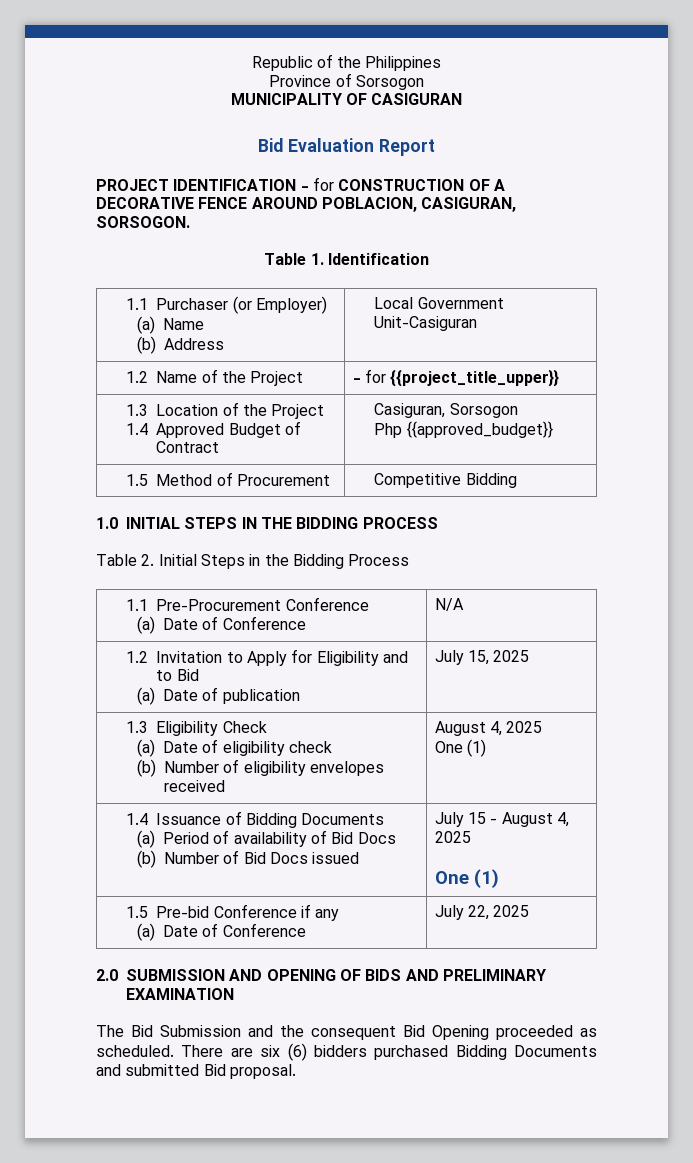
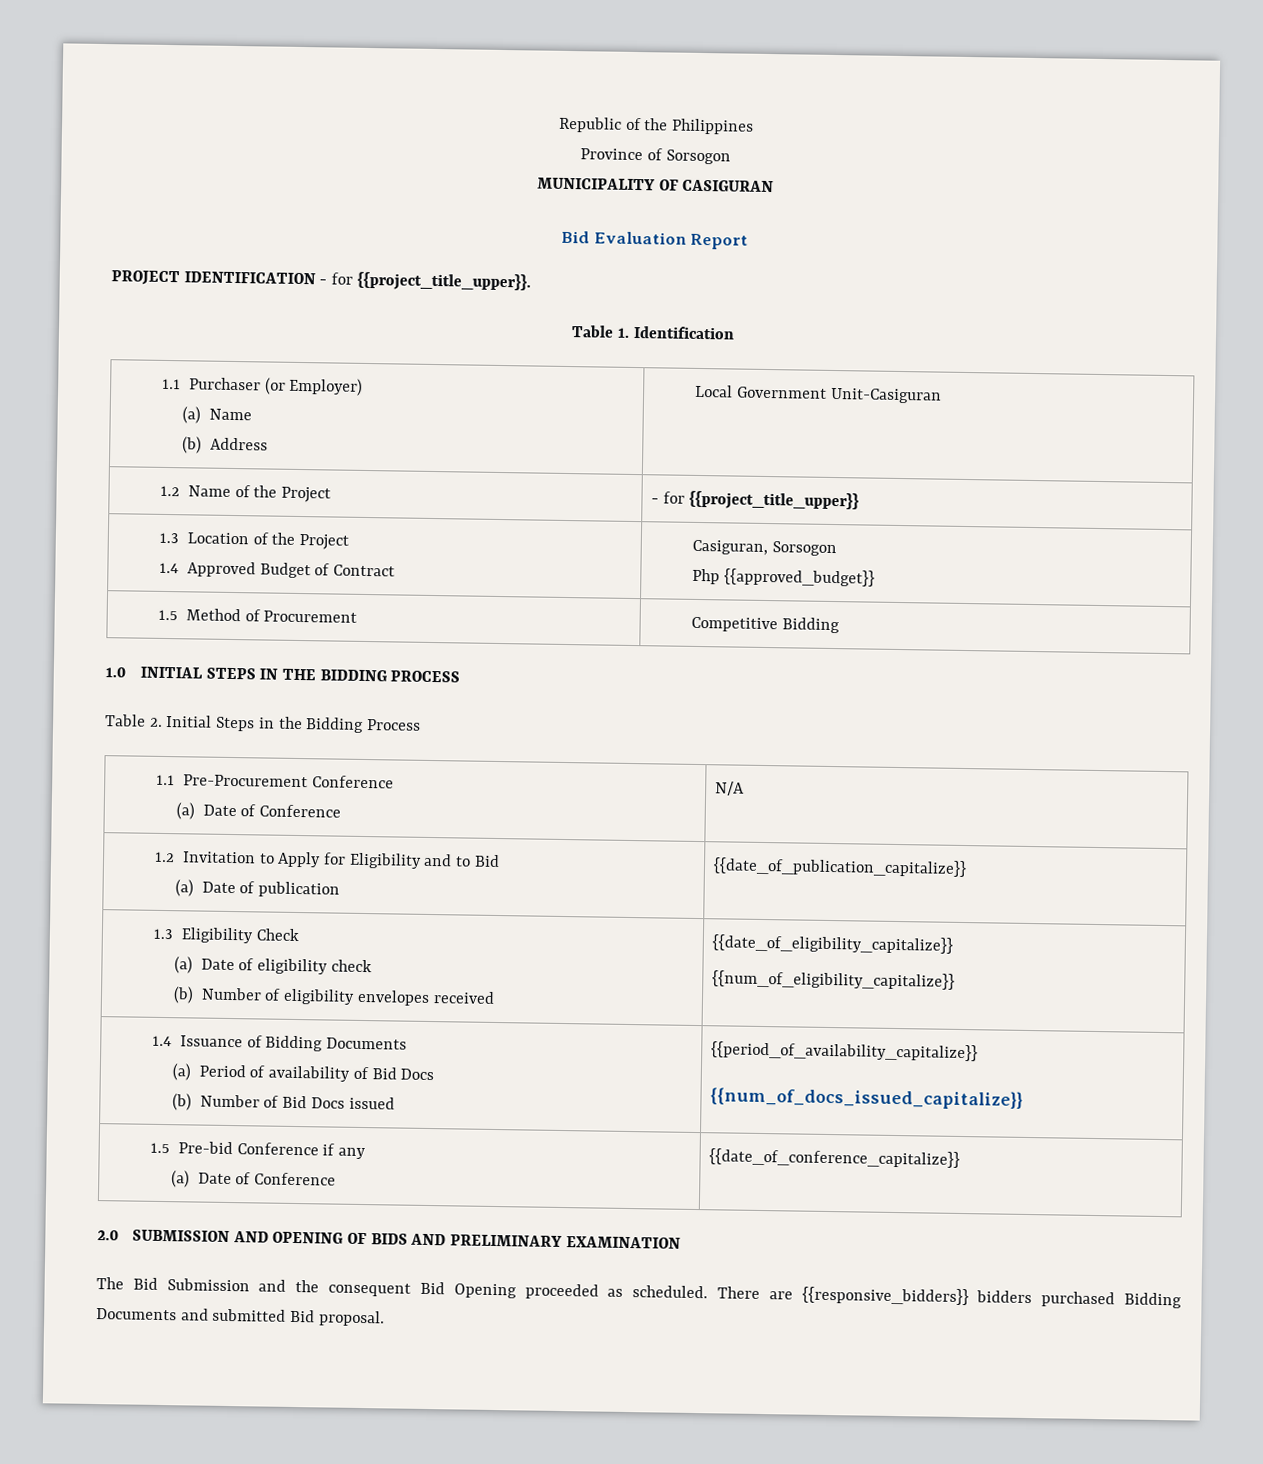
[338,179,505,191] [96,197,517,212] [96,216,190,228] CONSTRUCTION OF A DECORATIVE FENCE AROUND POBLACION, CASIGURAN, SORSOGON. -> [356,271,531,292] {{project_title_upper}}.
[434,650,530,665] July 15, 2025 -> [713,857,968,878] {{date_of_publication_capitalize}}
[434,721,543,736] [434,739,486,757] August 4, 2025 // One (1) -> [712,934,954,954] [712,970,956,990] {{date_of_eligibility_capitalize}} // {{num_of_eligibility_capitalize}}
[434,812,569,827] [434,831,471,843] [434,869,499,888] July 15 - August 4, 2025 // One (1) -> [711,1041,979,1062] [710,1087,1024,1110] {{period_of_availability_capitalize}} // {{num_of_docs_issued_capitalize}}
[434,905,530,920] July 22, 2025 -> [709,1148,961,1168] {{date_of_conference_capitalize}}
[260,1043,307,1061] six (6) -> [801,1286,969,1306] {{responsive_bidders}}

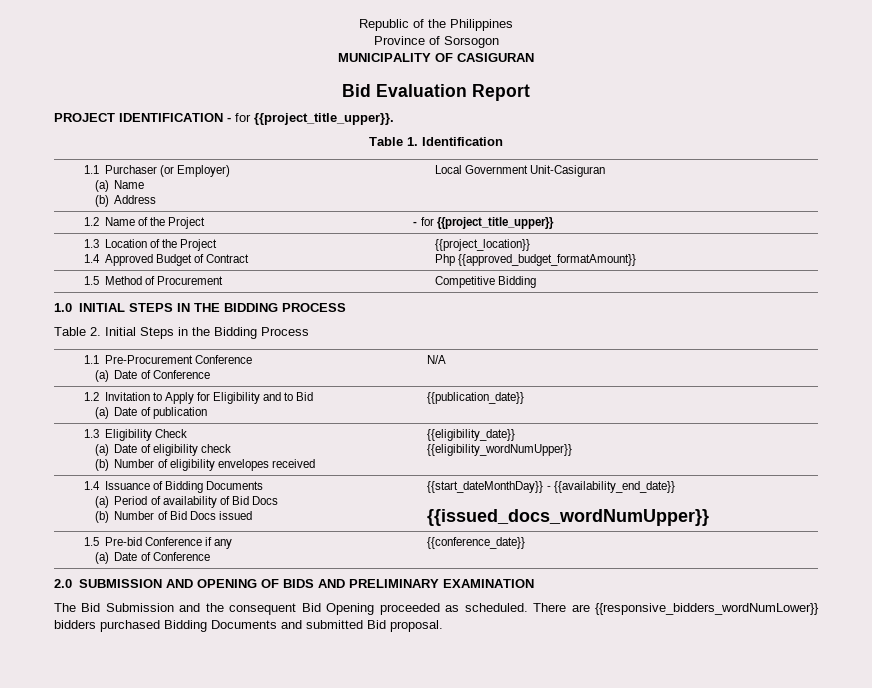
[692,539,837,557] Casiguran, Sorsogon -> [434,239,530,251] {{project_location}}
[723,568,875,587] {{approved_budget}} -> [458,254,637,266] {{approved_budget_formatAmount}}
[713,857,968,878] {{date_of_publication_capitalize}} -> [427,392,525,404] {{publication_date}}
[712,934,954,954] [712,970,956,990] {{date_of_eligibility_capitalize}} // {{num_of_eligibility_capitalize}} -> [427,429,516,441] [427,444,573,456] {{eligibility_date}} // {{eligibility_wordNumUpper}}
[711,1041,979,1062] [710,1087,1024,1110] {{period_of_availability_capitalize}} // {{num_of_docs_issued_capitalize}} -> [427,481,675,493] [427,509,710,526] {{start_dateMonthDay}} - {{availability_end_date}} // {{issued_docs_wordNumUpper}}
[709,1148,961,1168] {{date_of_conference_capitalize}} -> [427,537,526,549] {{conference_date}}
[801,1286,969,1306] {{responsive_bidders}} -> [594,603,819,615] {{responsive_bidders_wordNumLower}}

